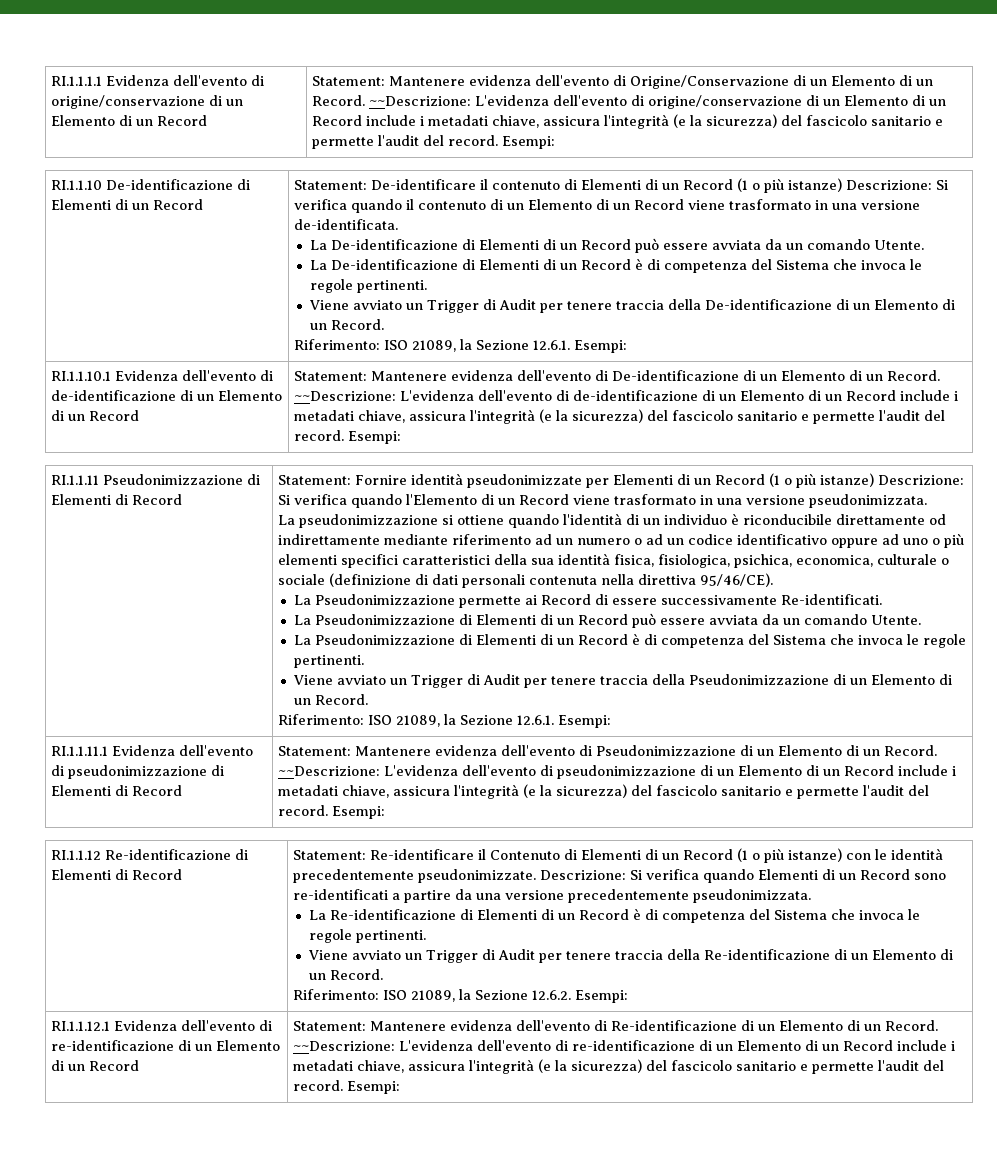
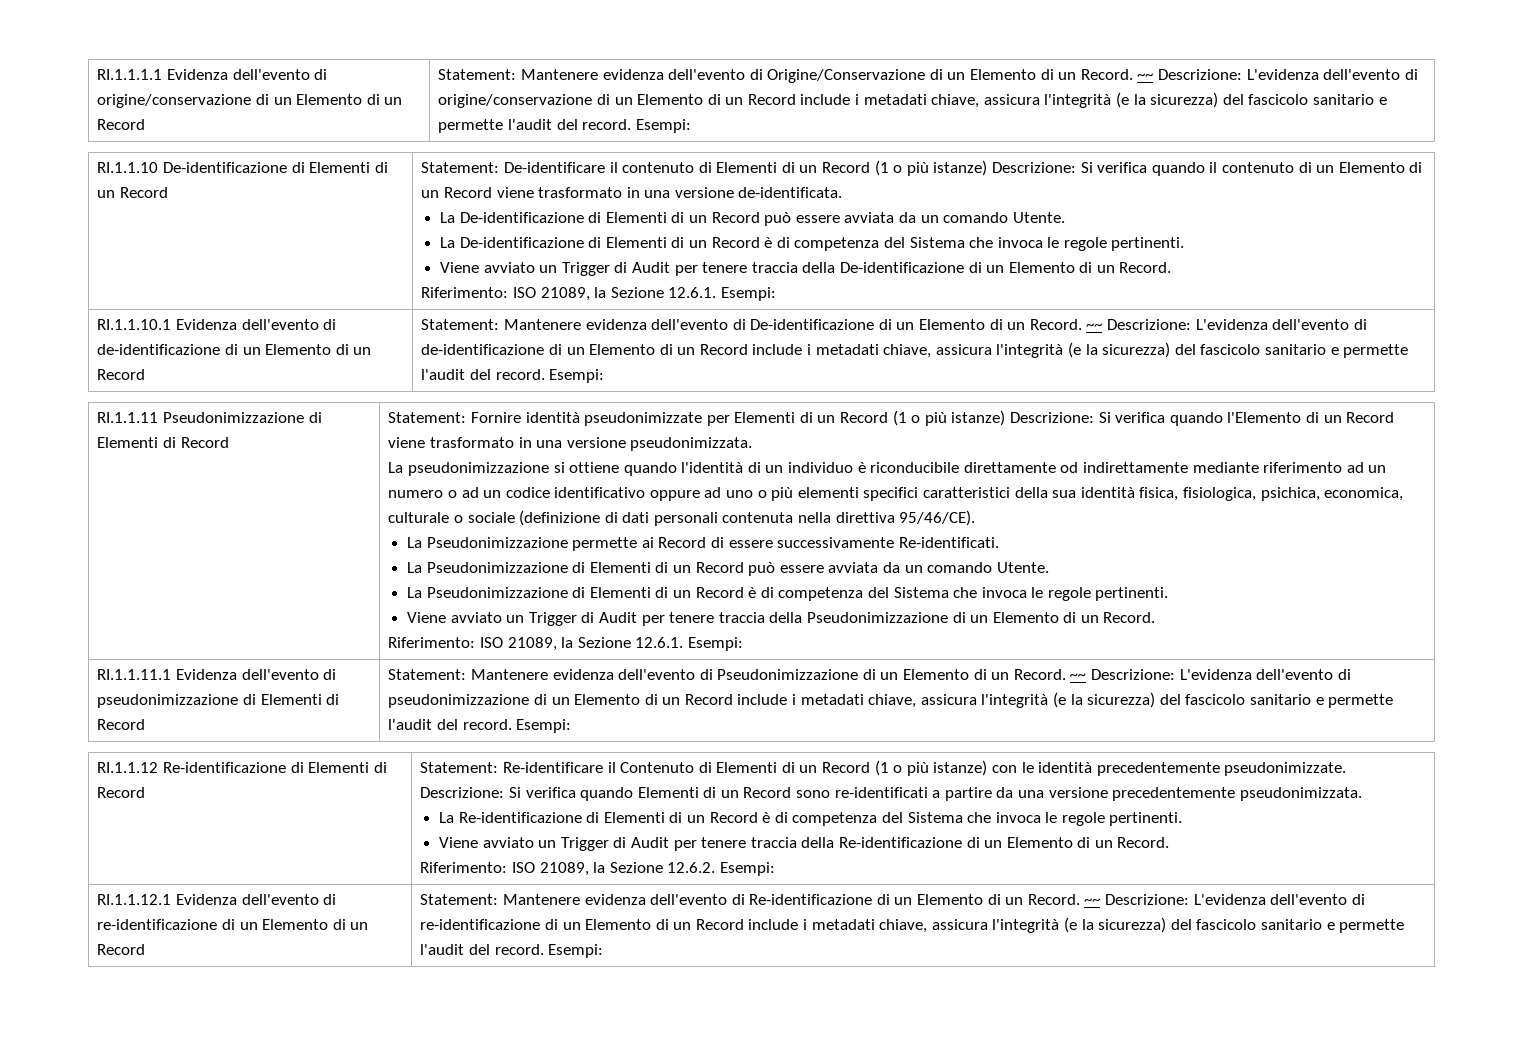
[369,96,472,106] ~~Descrizione: -> [1137,69,1243,80] ~~ Descrizione:
[294,391,397,401] ~~Descrizione: -> [1086,319,1192,330] ~~ Descrizione:
[278,766,381,776] ~~Descrizione: -> [1070,669,1176,680] ~~ Descrizione:
[293,1041,396,1051] ~~Descrizione: -> [1084,894,1190,905] ~~ Descrizione:

